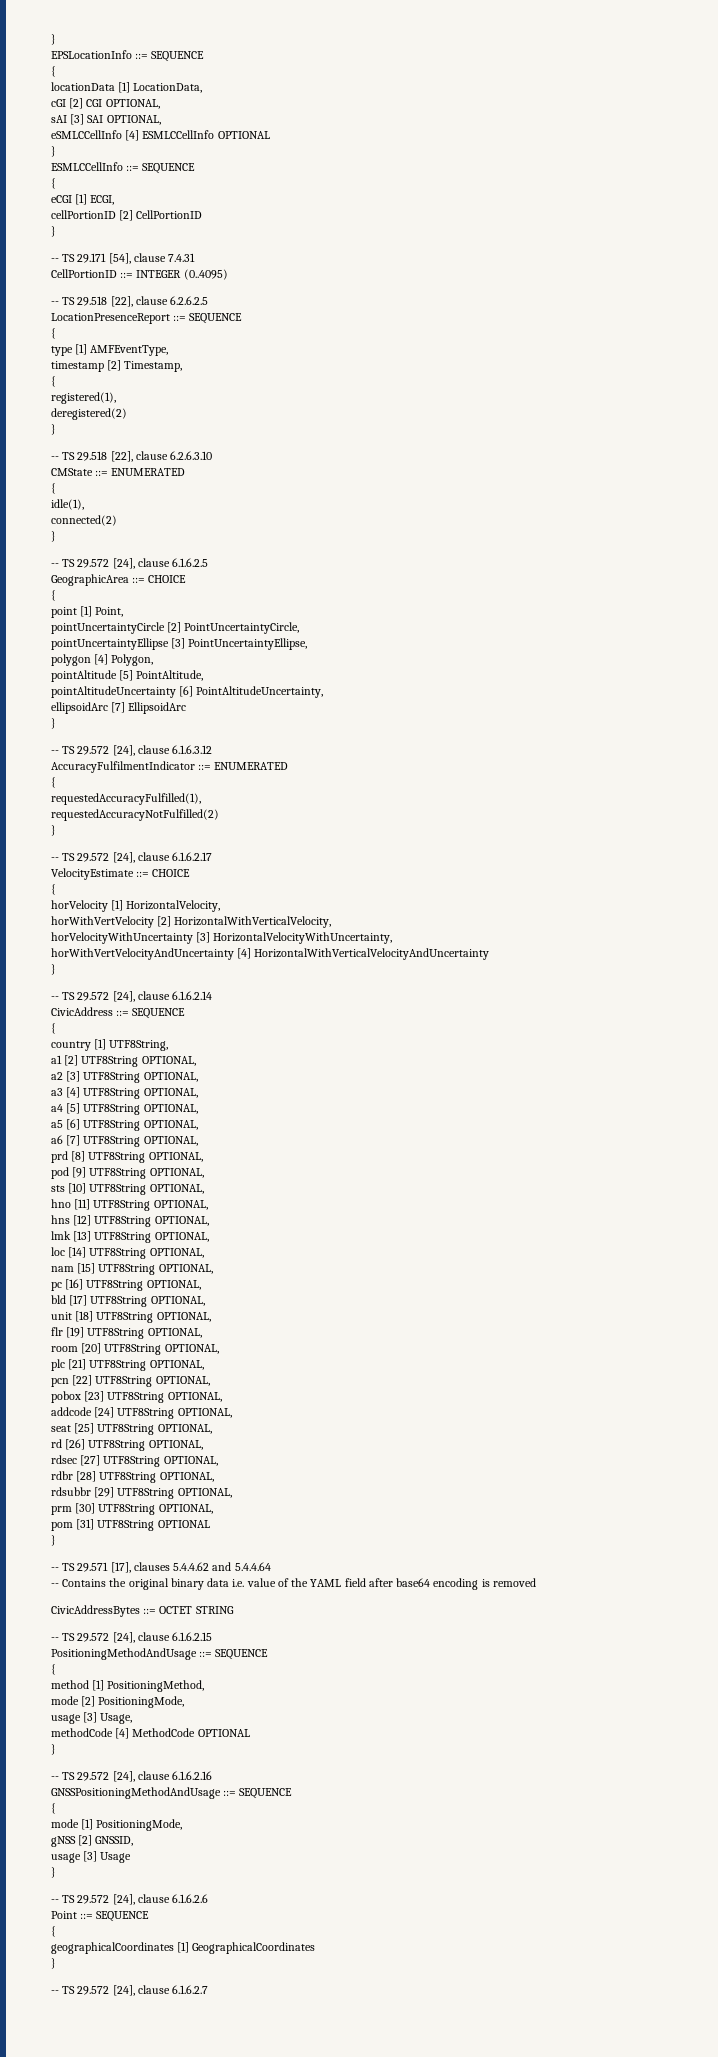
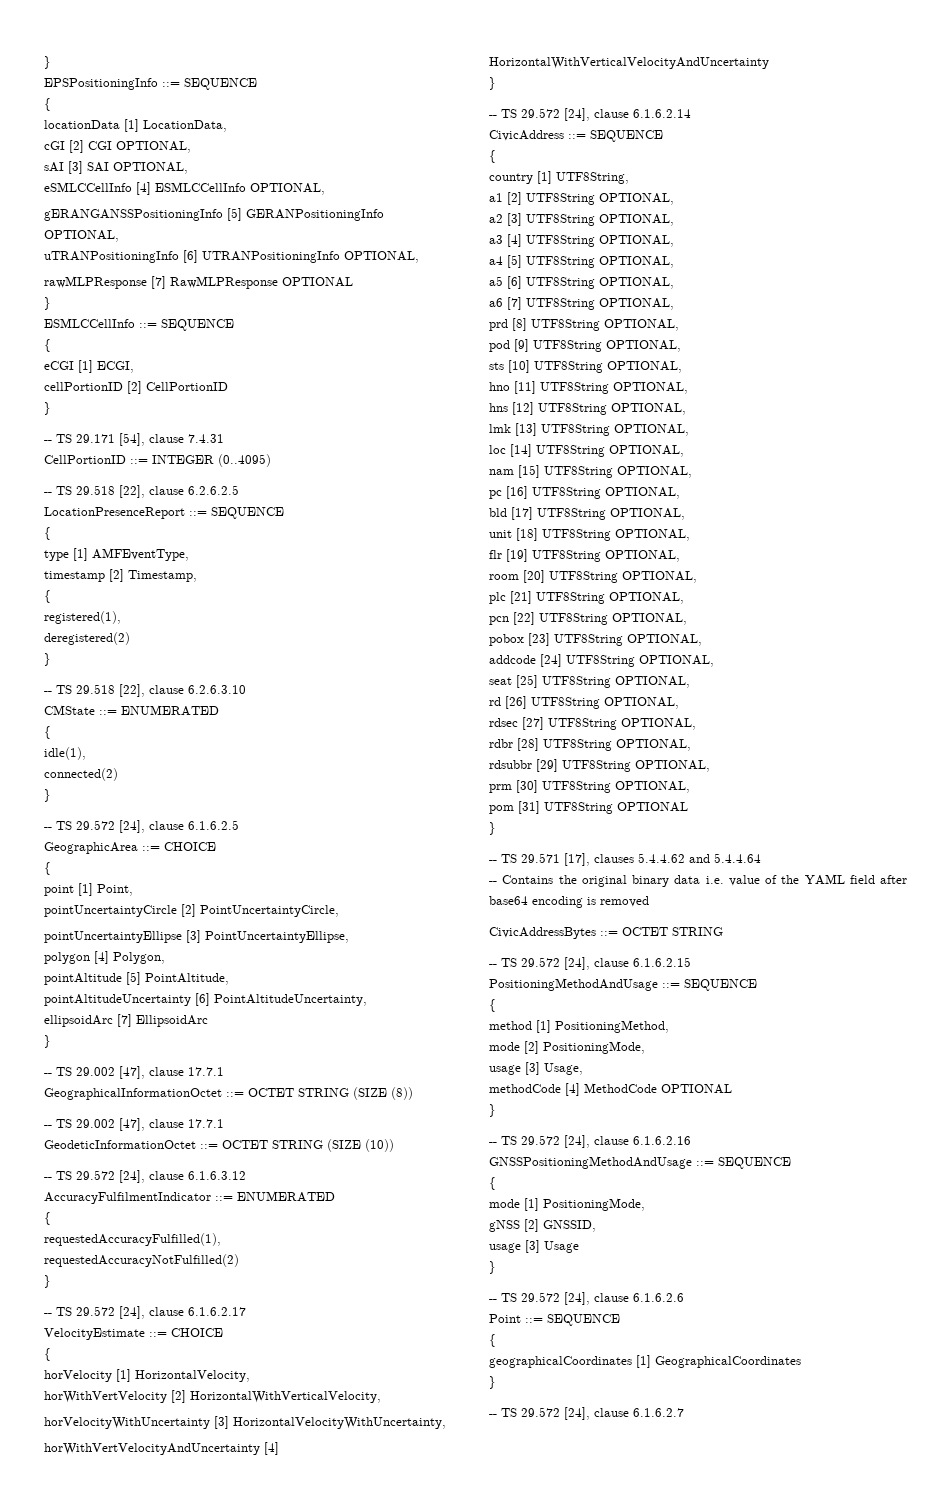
[51,34,56,45] [51,50,132,59] } // EPSLocationInfo -> [44,56,51,69] [44,78,158,90] } // EPSPositioningInfo
(215, 134) none -> [250,183,325,195] [44,208,384,221] [44,230,119,242] [44,250,419,263] [44,276,278,289] OPTIONAL, // gERANGANSSPositioningInfo [5] GERANPositioningInfo OPTIONAL, // uTRANPositioningInfo [6] UTRANPositioningInfo OPTIONAL, // rawMLPResponse [7] RawMLPResponse
(56, 723) none -> [44,1066,224,1079] [44,1087,413,1100] [44,1118,224,1131] [44,1139,394,1152] // -- TS 29.002 [47], clause 17.7.1 // GeographicalInformationOctet ::= OCTET STRING (SIZE (8)) // -- TS 29.002 [47], clause 17.7.1 // GeodeticInformationOctet ::= OCTET STRING (SIZE (10))

